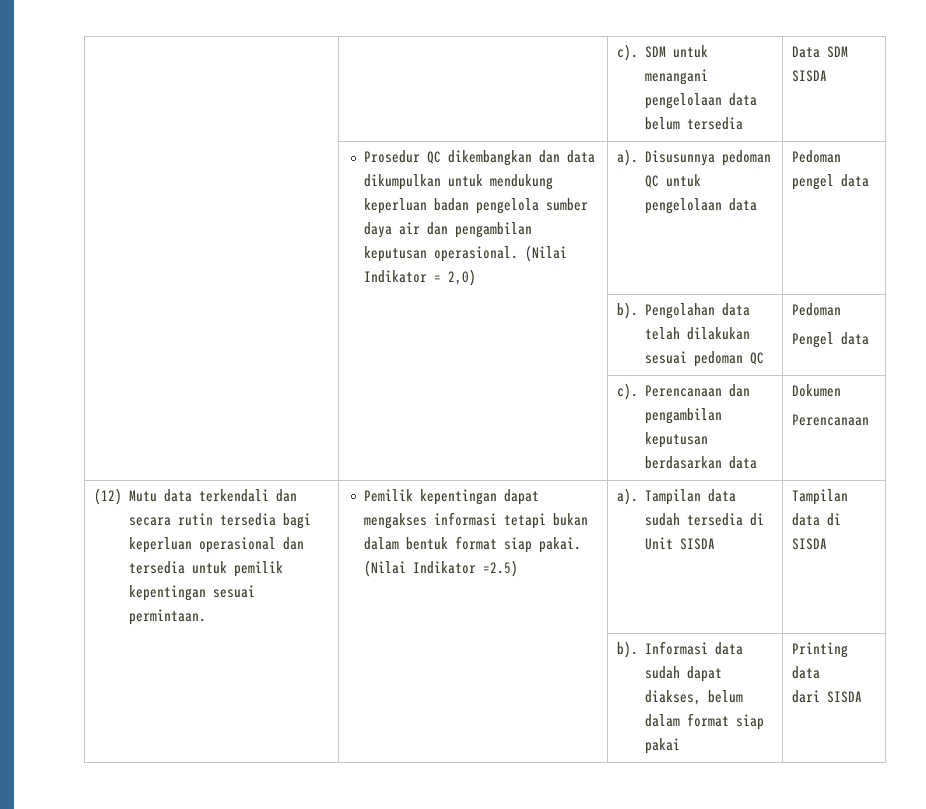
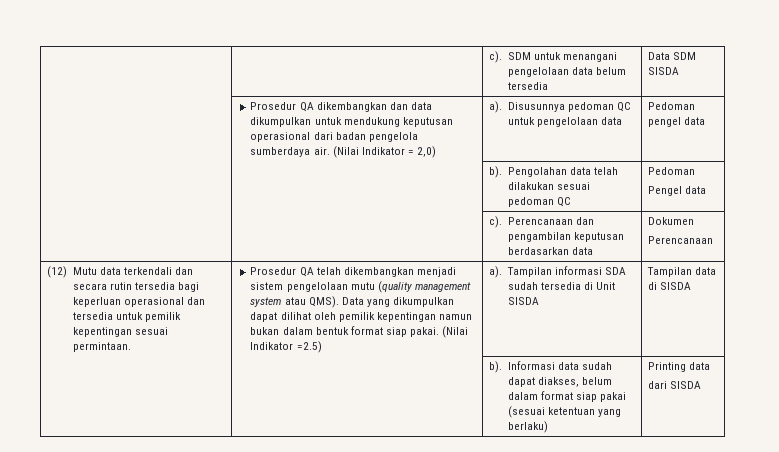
[427,151,442,164] QC -> [299,102,314,112] QA
[364,198,589,214] [364,222,533,238] [364,246,519,262] keperluan badan pengelola sumber daya air dan pengambilan keputusan operasional. -> [402,117,453,127] [250,132,418,142] [250,147,330,157] keputusan operasional dari badan pengelola sumberdaya air.
[364,489,540,505] [364,512,547,529] Pemilik kepentingan dapat mengakses informasi tetapi -> [250,267,456,277] [250,281,471,293] [250,296,454,308] [250,312,472,322] Prosedur QA telah dikembangkan menjadi sistem pengelolaan mutu (quality management system atau QMS). Data yang dikumpulkan dapat dilihat oleh pemilik kepentingan namun
[708,489,737,502] data -> [554,266,626,275] informasi SDA
(681, 746) none -> [507,406,621,418] [507,421,548,433] (sesuai ketentuan yang berlaku)

